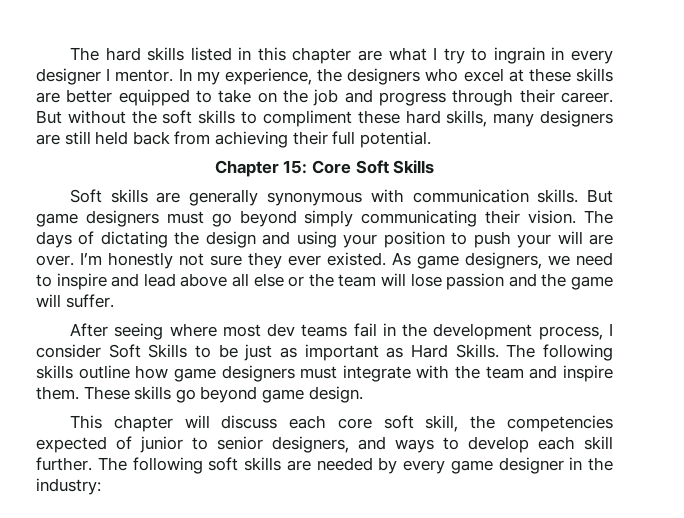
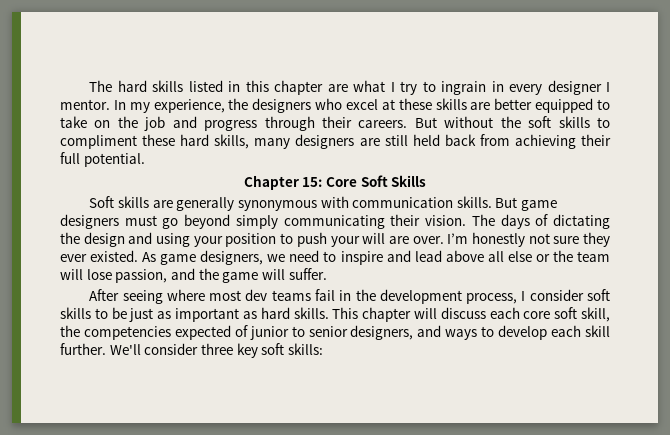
[560,92,613,103] career. -> [358,120,408,128] careers.
[446,273,505,290] passion -> [115,269,168,283] passion,
[108,344,188,358] Soft Skills -> [587,289,610,301] [60,307,91,319] soft skills
[411,344,613,361] [36,365,613,382] [36,386,363,403] Hard Skills. The following skills outline how game designers must integrate with the team and inspire them. These skills go beyond game design. // -> [260,307,329,319] hard skills.
[97,457,613,474] [36,478,101,495] The following soft skills are needed by every game designer in the industry: -> [109,343,323,358] We'll consider three key soft skills:

